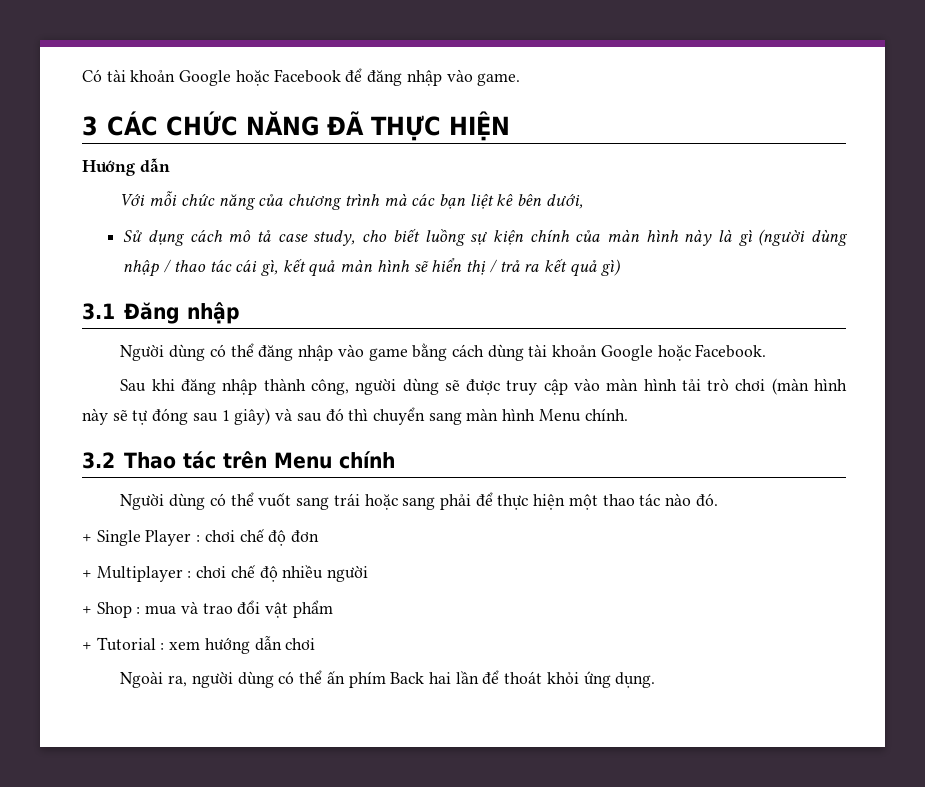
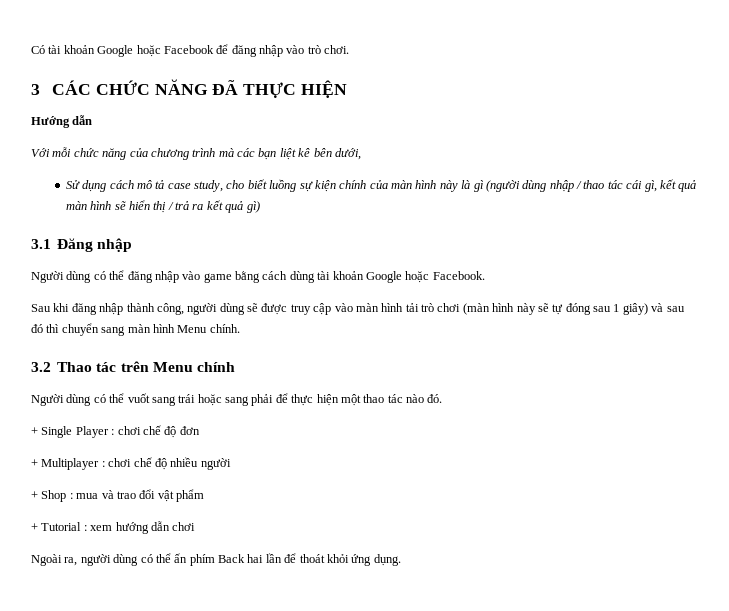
[477,73,521,86] game. -> [307,45,350,54] trò chơi.

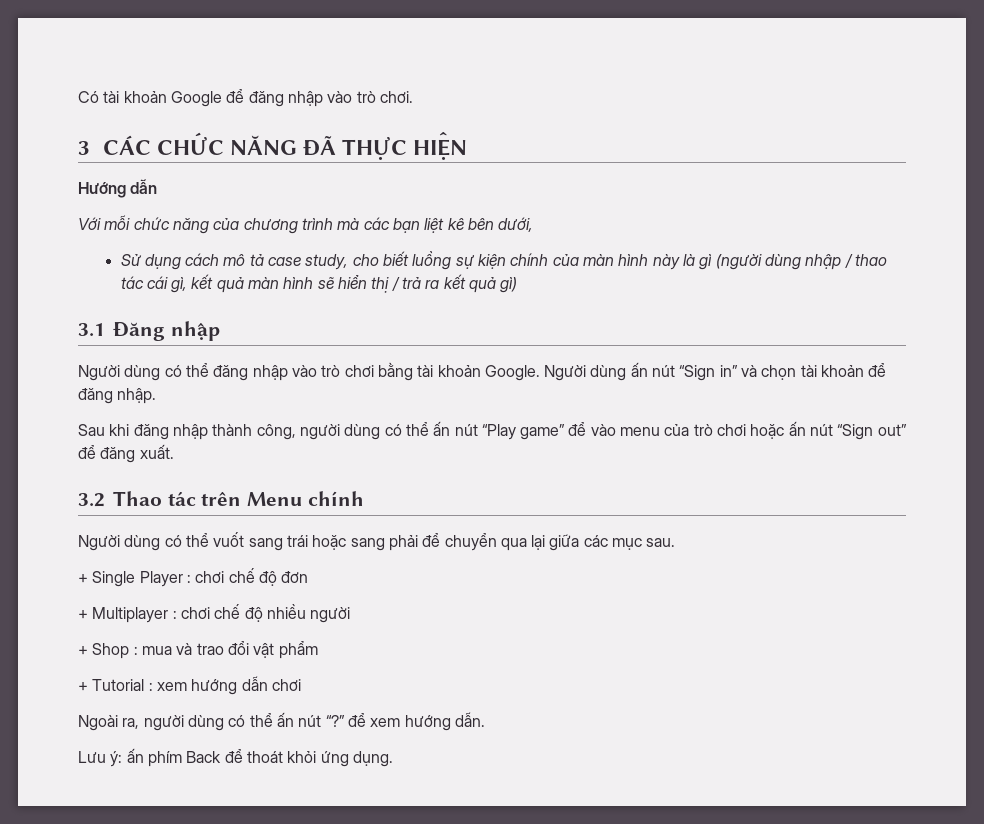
[136,45,214,57] hoặc Facebook -> (222, 99) none
[203,271,485,283] game bằng cách dùng tài khoản Google hoặc Facebook. -> [321,362,887,381] [78,388,157,404] trò chơi bằng tài khoản Google. Người dùng ấn nút “Sign in” và chọn tài khoản để đăng nhập.
[247,303,685,315] [31,323,240,336] sẽ được truy cập vào màn hình tải trò chơi (màn hình này sẽ tự đóng sau 1 giây) và sau đó thì chuyển sang màn hình Menu chính. -> [384,421,907,440] [78,444,174,463] có thể ấn nút “Play game” để vào menu của trò chơi hoặc ấn nút “Sign out” để đăng xuất.
[291,394,443,406] thực hiện một thao tác nào đó. -> [444,533,676,551] chuyển qua lại giữa các mục sau.
[189,553,282,566] phím Back hai lần -> [298,712,485,731] [78,748,222,767] nút “?” để xem hướng dẫn. // Lưu ý: ấn phím Back

